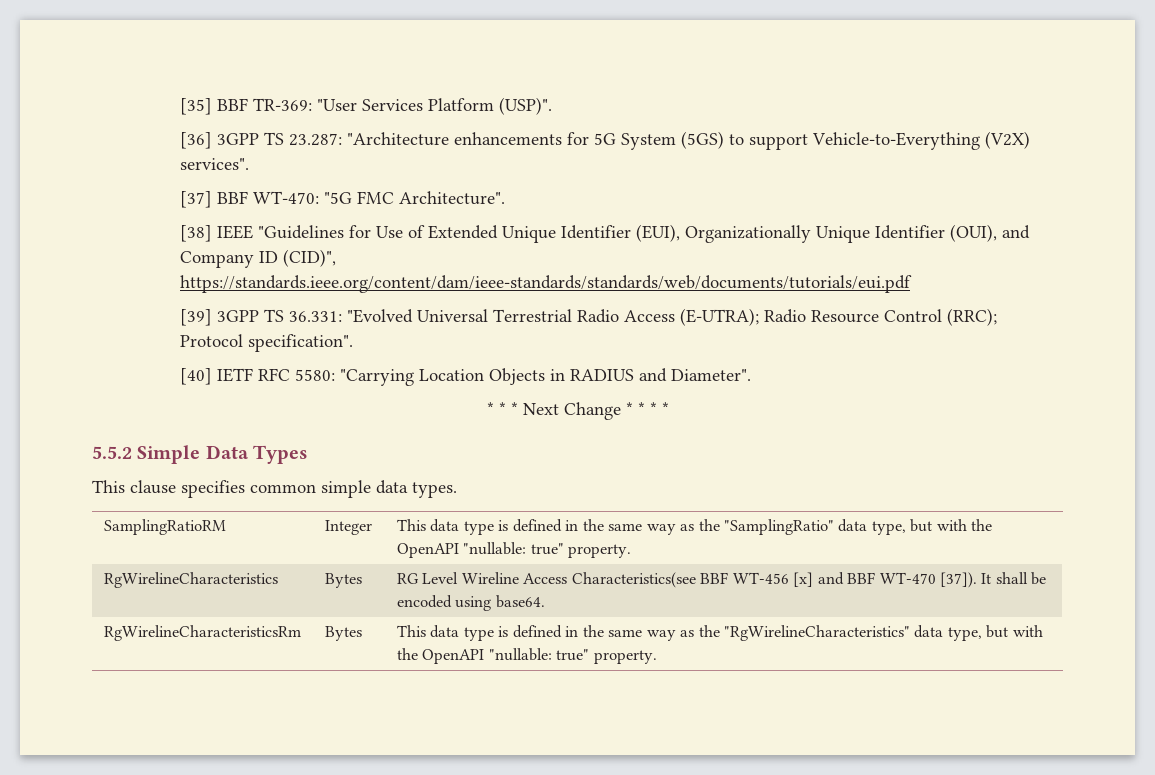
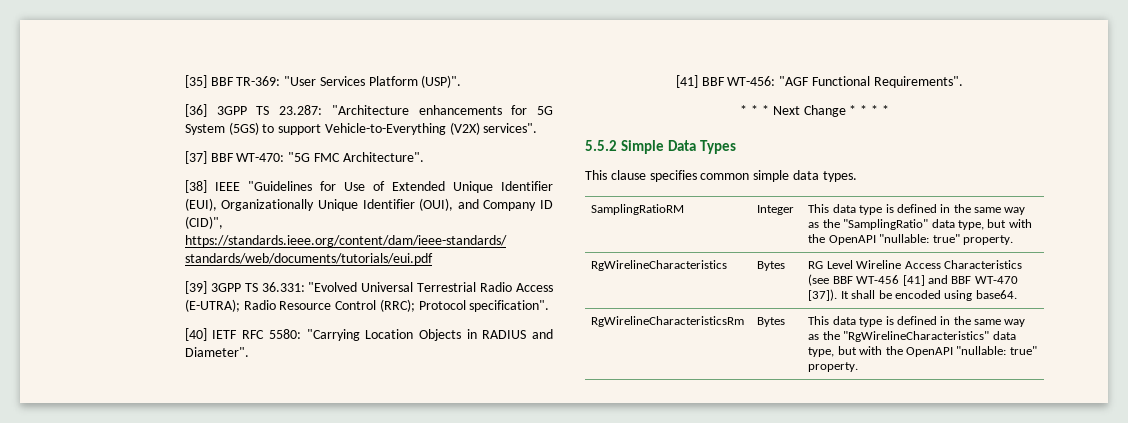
(751, 375) none -> [675,75,963,88] // [41] BBF WT-456: "AGF Functional Requirements".
[571,572,696,588] Characteristics(see -> [943,260,1022,269] [808,274,830,286] Characteristics (see
[793,572,814,587] [x] -> [902,275,925,286] [41]

